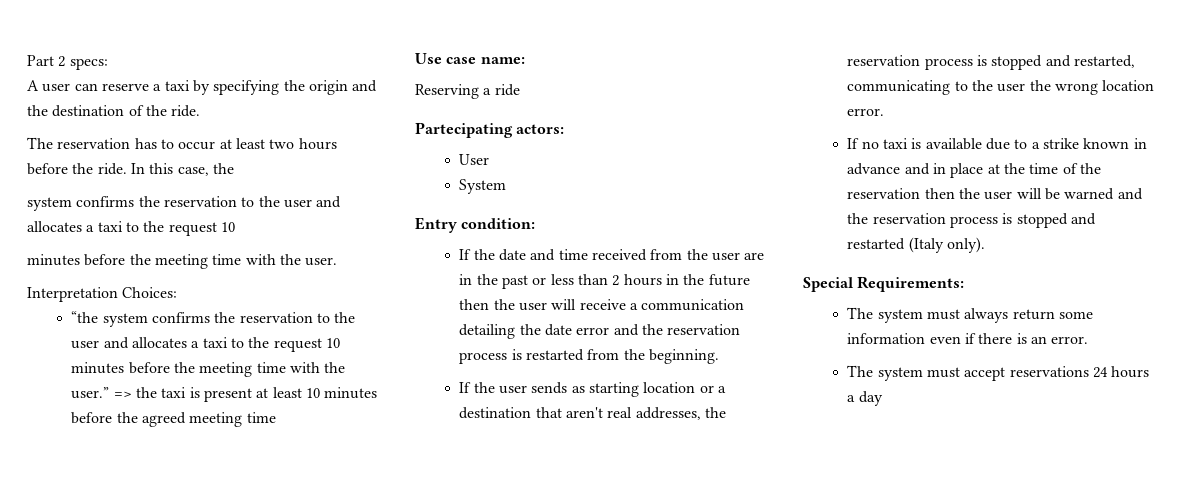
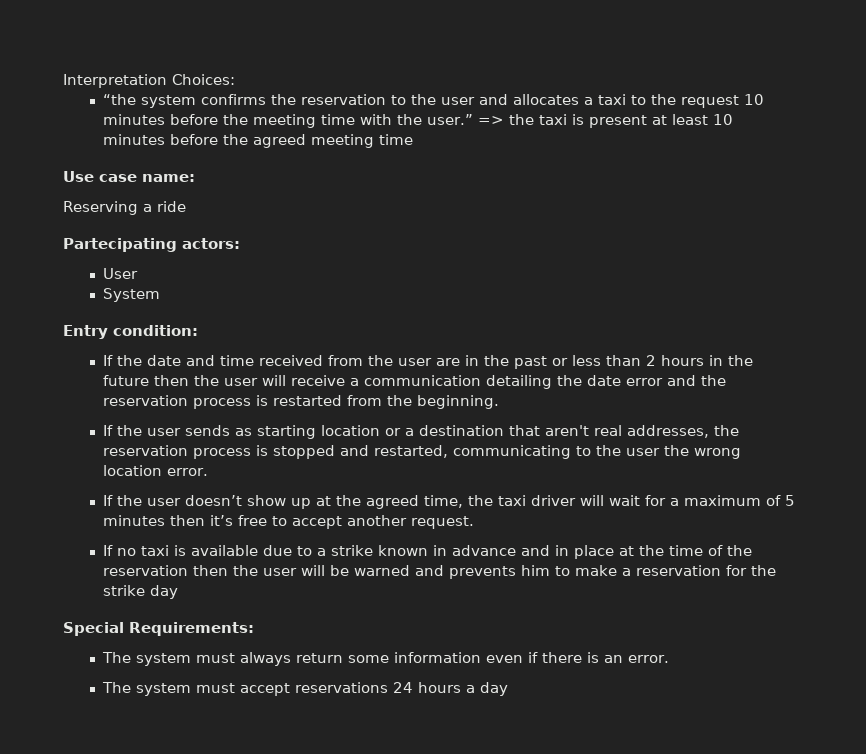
[27,55,108,70] [27,80,378,95] [27,105,201,117] [27,137,337,150] [27,163,234,176] [27,196,342,211] [27,221,235,236] [27,254,338,269] Part 2 specs: // A user can reserve a taxi by specifying the origin and the destination of the ride. // The reservation has to occur at least two hours before the ride. In this case, the // system confirms the reservation to the user and allocates a taxi to the request 10 // minutes before the meeting time with the user. // -> (63, 81) none
(885, 112) none -> [103,495,796,509] [103,515,475,529] // If the user doesn’t show up at the agreed time, the taxi driver will wait for a maximum of 5 minutes then it’s free to accept another request.
[847,213,1096,228] [847,237,986,253] the reservation process is stopped and restarted (Italy only). -> [449,565,777,579] [103,585,179,599] prevents him to make a reservation for the strike day

